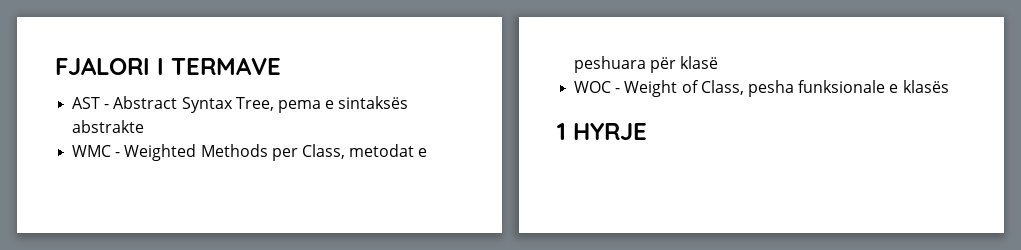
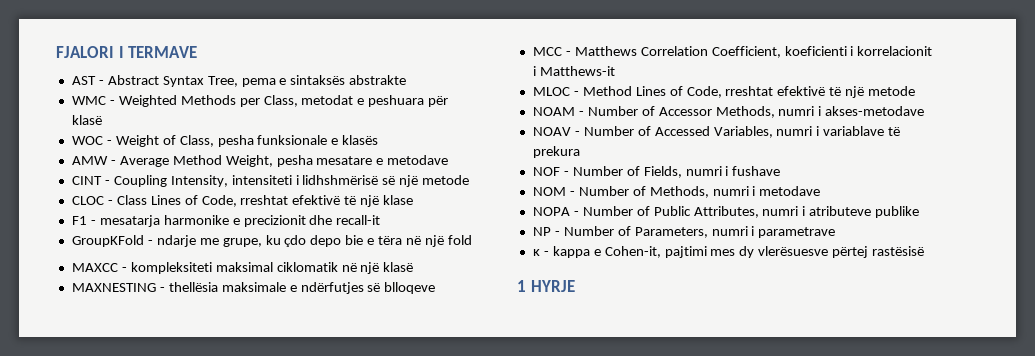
(949, 86) none -> [71,155,449,167] [71,175,470,187] [71,195,414,207] [71,215,381,227] [71,235,472,247] [71,262,414,274] [71,282,436,294] [532,46,933,58] [532,66,615,76] [532,86,916,98] [532,106,925,118] [532,126,901,138] [532,146,580,158] [532,166,781,178] [532,186,821,198] [532,206,920,218] [532,226,836,238] [532,246,925,258] // AMW - Average Method Weight, pesha mesatare e metodave // CINT - Coupling Intensity, intensiteti i lidhshmërisë së një metode // CLOC - Class Lines of Code, rreshtat efektivë të një klase // F1 - mesatarja harmonike e precizionit dhe recall-it // GroupKFold - ndarje me grupe, ku çdo depo bie e tëra në një fold // MAXCC - kompleksiteti maksimal ciklomatik në një klasë // MAXNESTING - thellësia maksimale e ndërfutjes së blloqeve // MCC - Matthews Correlation Coefficient, koeficienti i korrelacionit i Matthews-it // MLOC - Method Lines of Code, rreshtat efektivë të një metode // NOAM - Number of Accessor Methods, numri i akses-metodave // NOAV - Number of Accessed Variables, numri i variablave të prekura // NOF - Number of Fields, numri i fushave // NOM - Number of Methods, numri i metodave // NOPA - Number of Public Attributes, numri i atributeve publike // NP - Number of Parameters, numri i parametrave // κ - kappa e Cohen-it, pajtimi mes dy vlerësuesve përtej rastësisë

